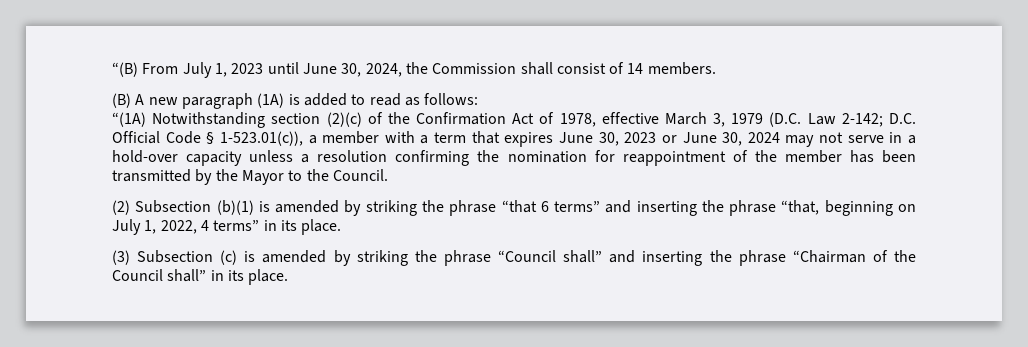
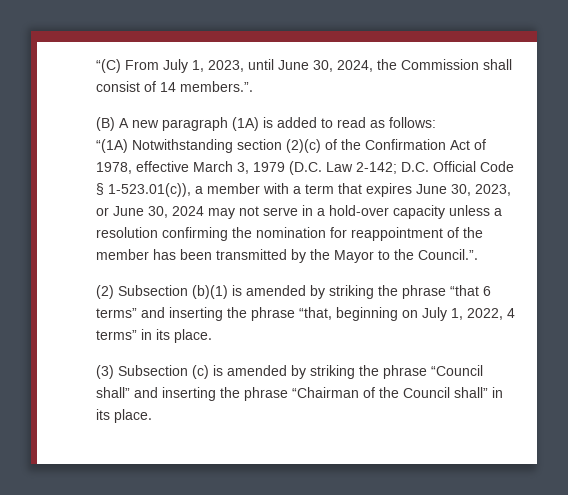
[112,62,138,77] “(B) -> [96,59,121,73] “(C)
[231,63,264,74] 2023 -> [208,60,244,72] 2023,
[647,62,716,75] members. -> [180,81,253,92] members.”.
[624,132,657,143] 2023 -> [475,184,511,196] 2023,
[332,169,388,181] Council. -> [418,249,478,260] Council.”.

